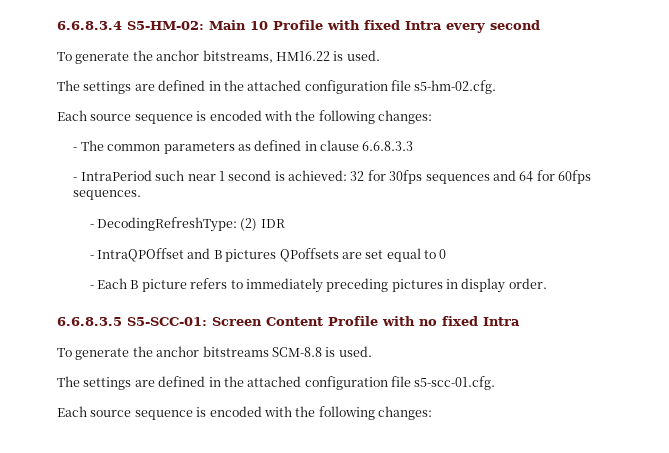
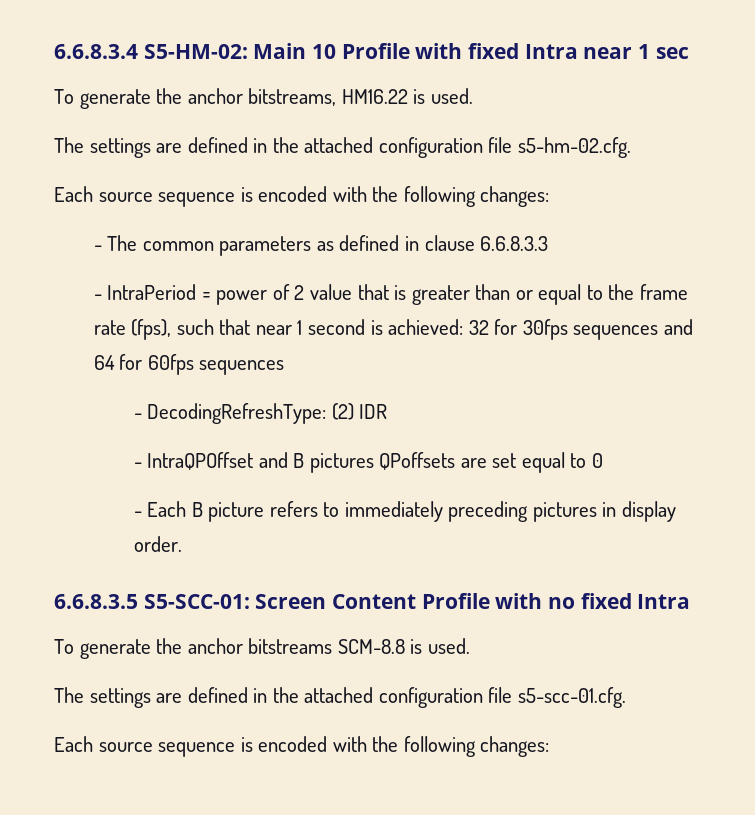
[446,20,540,33] every second -> [583,44,689,59] near 1 sec
[155,170,185,181] such -> [201,284,688,305] [93,319,251,340] = power of 2 value that is greater than or equal to the frame rate (fps), such that
[73,190,142,200] sequences. -> [199,360,285,375] sequences

